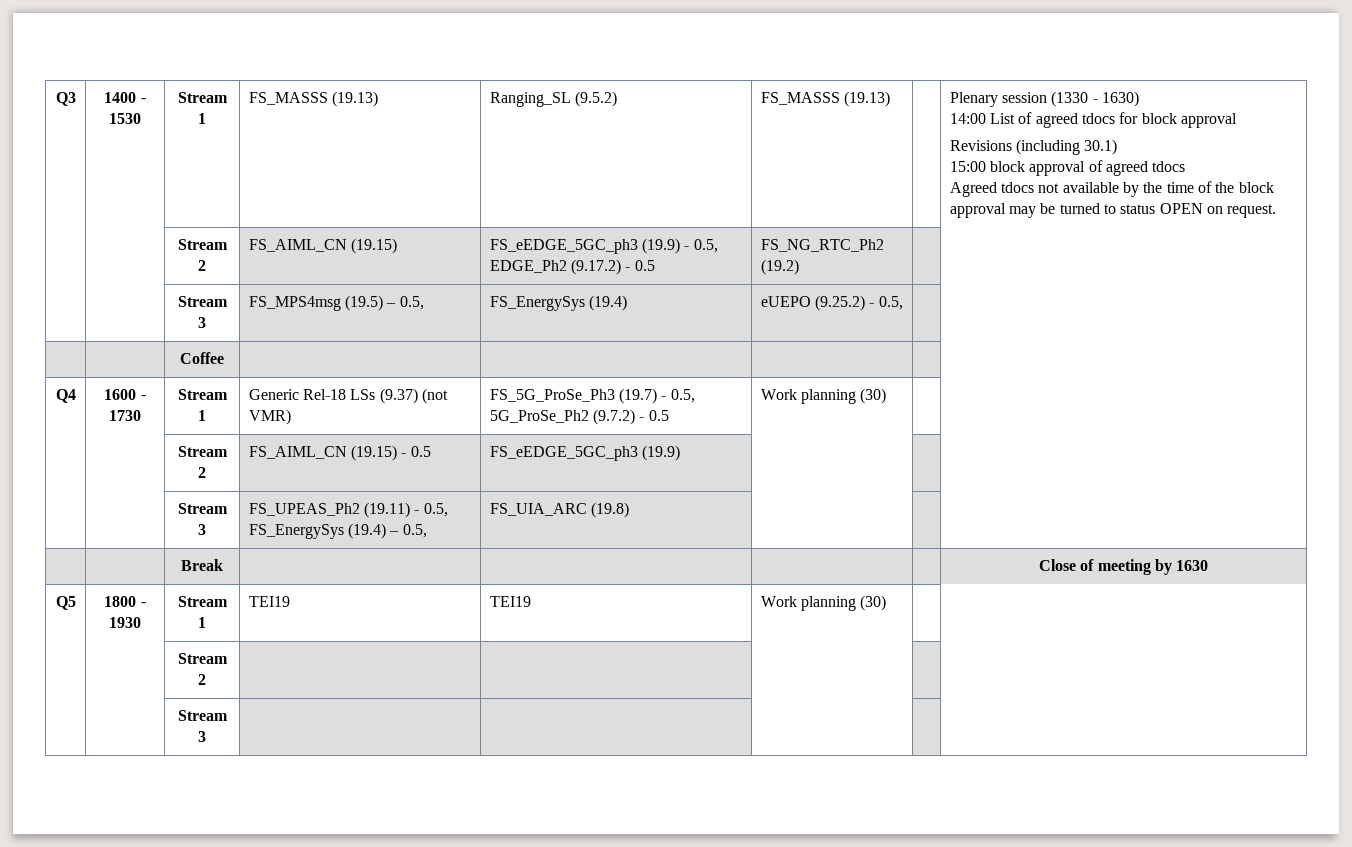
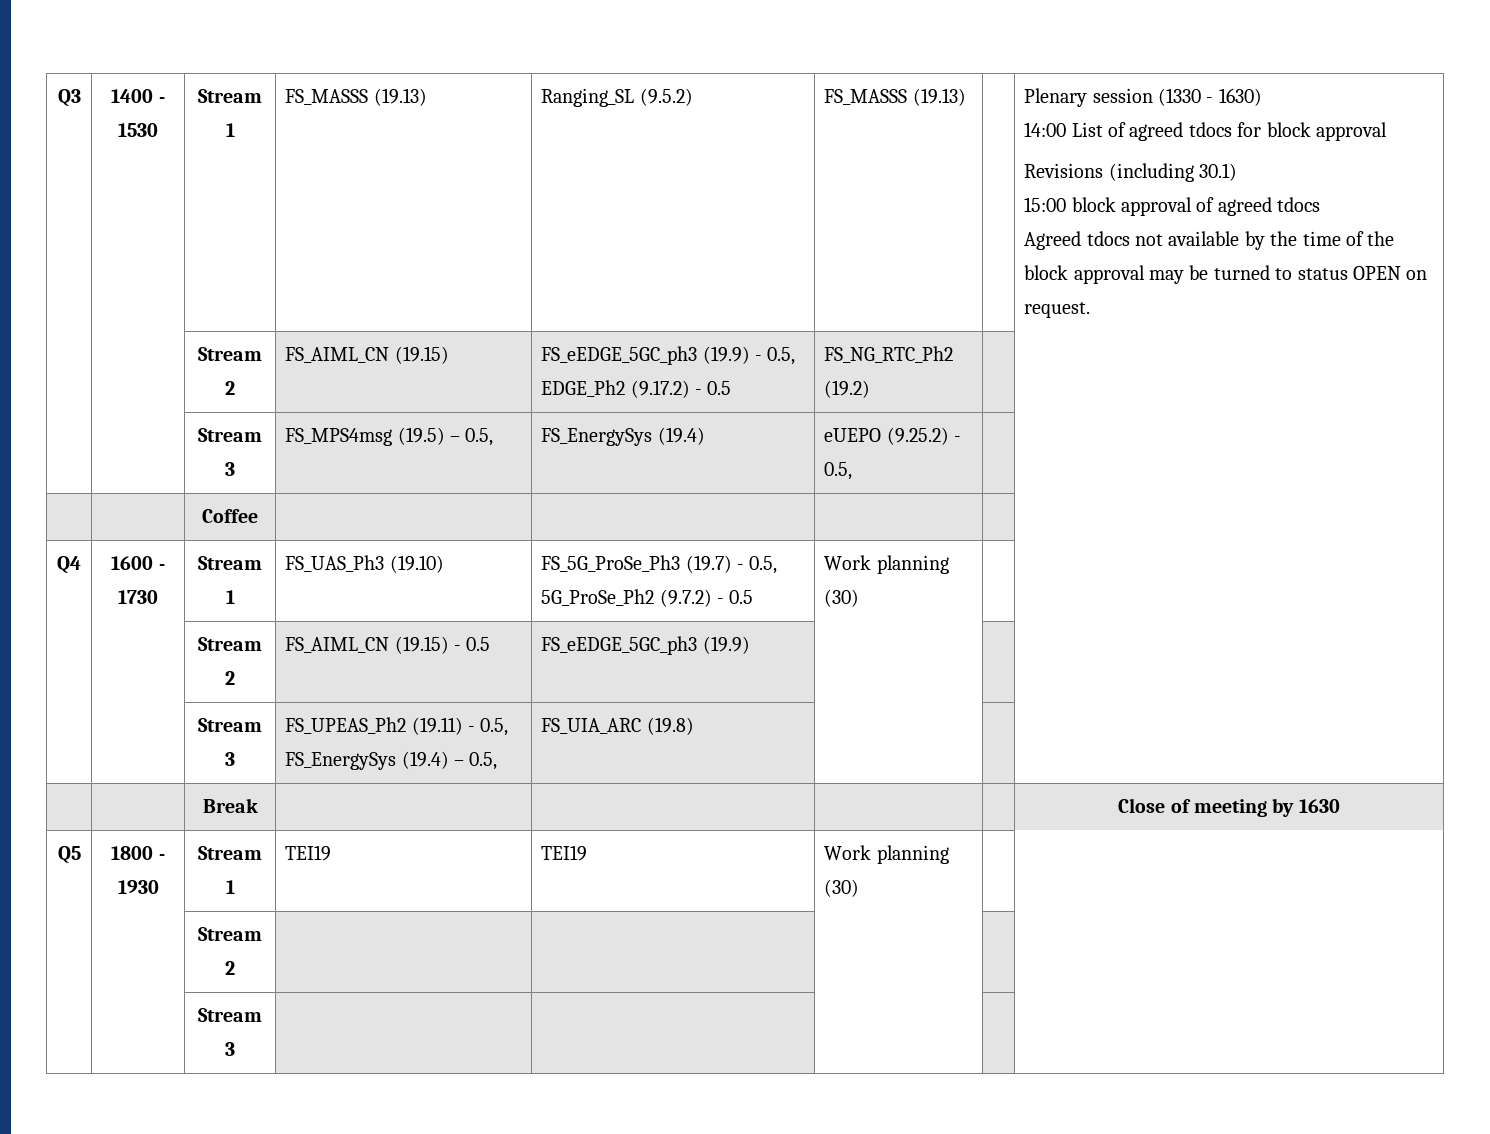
[248,388,449,404] [248,409,291,425] Generic Rel-18 LSs (9.37) (not VMR) -> [285,555,444,573] FS_UAS_Ph3 (19.10)

